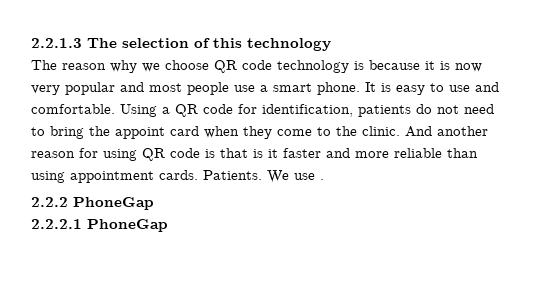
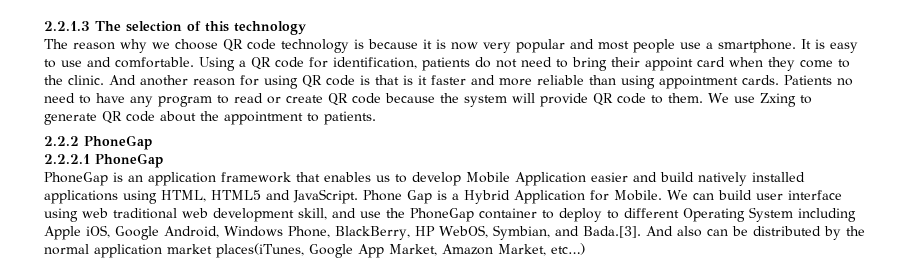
[273,82,360,95] smart phone. -> [718,39,796,53] smartphone.
[89,126,110,136] the -> [611,57,640,67] their
[203,170,324,183] [31,197,154,210] [31,219,168,232] Patients. We use . // 2.2.2 PhoneGap // 2.2.2.1 PhoneGap -> [784,75,853,86] [44,93,812,107] [44,111,376,125] [44,135,152,150] [44,153,163,168] [44,172,805,186] [44,189,842,204] [44,207,856,222] [44,225,865,240] [44,243,585,258] Patients no need to have any program to read or create QR code because the system will provide QR code to them. We use Zxing to generate QR code about the appointment to patients. // 2.2.2 PhoneGap // 2.2.2.1 PhoneGap // PhoneGap is an application framework that enables us to develop Mobile Application easier and build natively installed applications using HTML, HTML5 and JavaScript. Phone Gap is a Hybrid Application for Mobile. We can build user interface using web traditional web development skill, and use the PhoneGap container to deploy to different Operating System including Apple iOS, Google Android, Windows Phone, BlackBerry, HP WebOS, Symbian, and Bada.[3]. And also can be distributed by the normal application market places(iTunes, Google App Market, Amazon Market, etc…)

